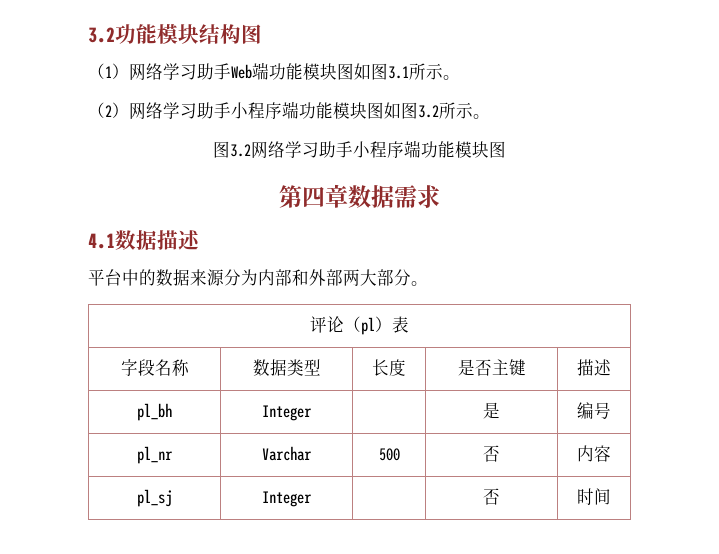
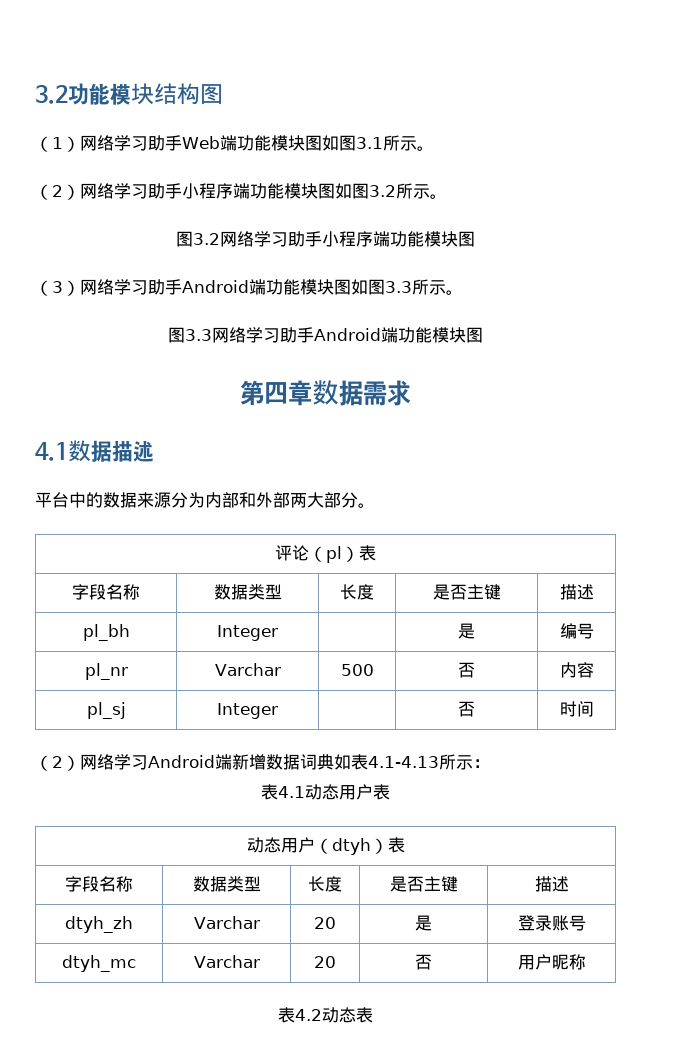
(506, 149) none -> [35,279,463,296] [168,327,483,343] // （3）网络学习助手Android端功能模块图如图3.3所示。 // 图3.3网络学习助手Android端功能模块图
(611, 496) none -> [35,754,490,771] [261,784,390,800] [246,837,405,855] [65,876,133,892] [192,876,261,892] [308,876,343,892] [389,876,458,892] [534,876,569,892] [65,916,133,933] [193,916,260,929] [314,917,337,929] [415,915,433,931] [517,915,586,931] [62,955,136,972] [193,955,260,968] [314,956,337,968] [415,954,433,970] [517,954,586,970] [278,1007,373,1023] // （2）网络学习Android端新增数据词典如表4.1-4.13所示： // 表4.1动态用户表 // 动态用户（dtyh）表 // 字段名称 | 数据类型 | 长度 | 是否主键 | 描述 // dtyh_zh | Varchar | 20 | 是 | 登录账号 // dtyh_mc | Varchar | 20 | 否 | 用户昵称 // 表4.2动态表

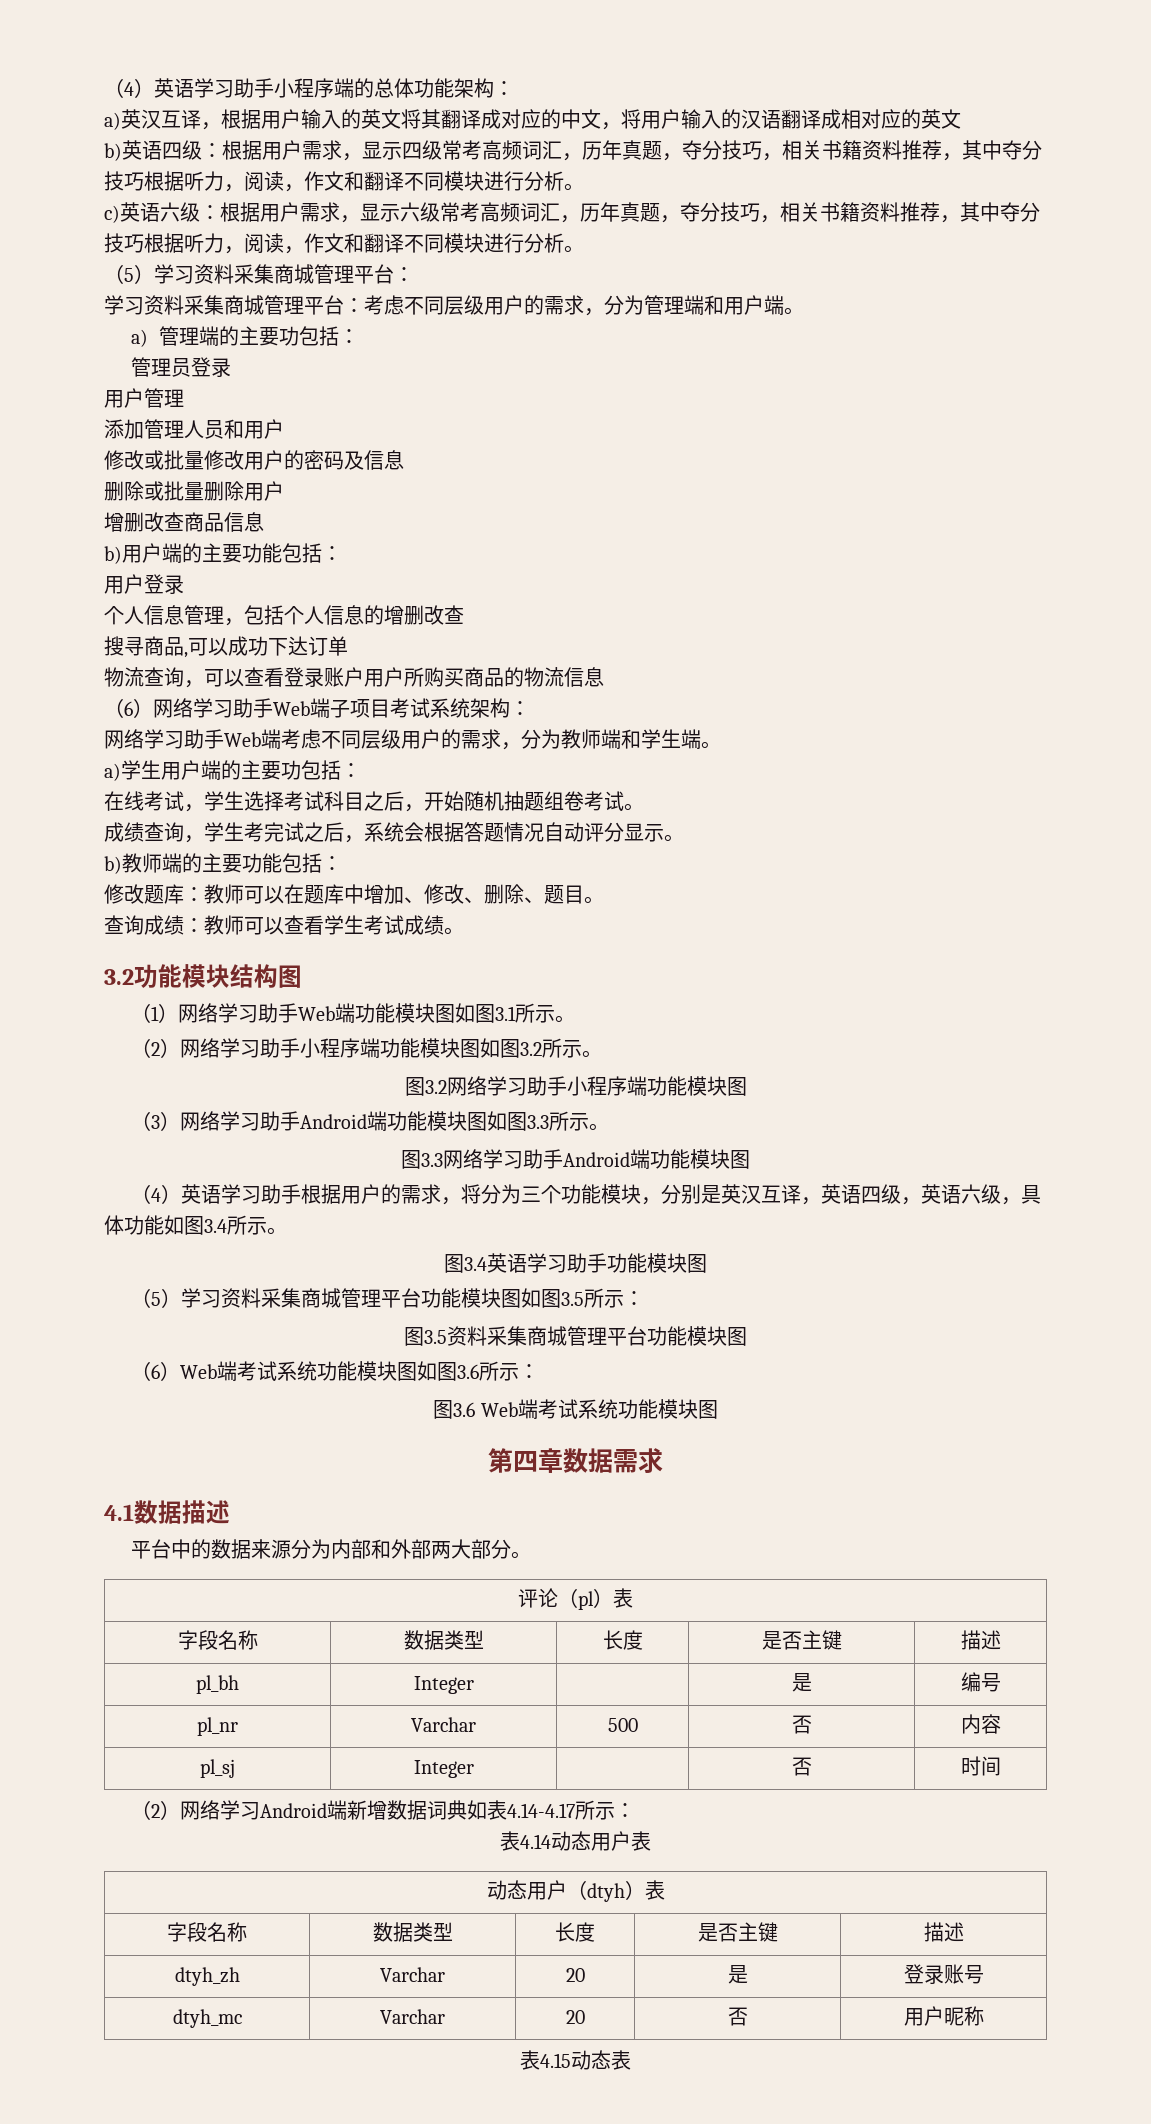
(35, 94) none -> [104,78,514,98] [104,109,961,130] [104,140,1042,161] [104,171,584,192] [104,202,1040,223] [104,233,584,254] [104,264,414,284] [104,295,804,316] [131,326,359,347] [131,357,232,377] [104,388,184,408] [104,419,284,439] [104,450,404,470] [104,481,284,501] [104,512,264,532] [104,543,342,564] [104,574,184,594] [104,605,464,626] [104,636,348,658] [104,667,604,688] [104,698,530,718] [104,729,721,750] [104,760,361,781] [104,791,644,812] [104,822,684,843] [104,853,342,874] [104,884,604,904] [104,915,464,935] （4）英语学习助手小程序端的总体功能架构： // a)英汉互译，根据用户输入的英文将其翻译成对应的中文，将用户输入的汉语翻译成相对应的英文 // b)英语四级：根据用户需求，显示四级常考高频词汇，历年真题，夺分技巧，相关书籍资料推荐，其中夺分技巧根据听力，阅读，作文和翻译不同模块进行分析。 // c)英语六级：根据用户需求，显示六级常考高频词汇，历年真题，夺分技巧，相关书籍资料推荐，其中夺分技巧根据听力，阅读，作文和翻译不同模块进行分析。 // （5）学习资料采集商城管理平台： // 学习资料采集商城管理平台：考虑不同层级用户的需求，分为管理端和用户端。 // a)管理端的主要功包括： // 管理员登录 // 用户管理 // 添加管理人员和用户 // 修改或批量修改用户的密码及信息 // 删除或批量删除用户 // 增删改查商品信息 // b)用户端的主要功能包括： // 用户登录 // 个人信息管理，包括个人信息的增删改查 // 搜寻商品,可以成功下达订单 // 物流查询，可以查看登录账户用户所购买商品的物流信息 // （6）网络学习助手Web端子项目考试系统架构： // 网络学习助手Web端考虑不同层级用户的需求，分为教师端和学生端。 // a)学生用户端的主要功包括： // 在线考试，学生选择考试科目之后，开始随机抽题组卷考试。 // 成绩查询，学生考完试之后，系统会根据答题情况自动评分显示。 // b)教师端的主要功能包括： // 修改题库：教师可以在题库中增加、修改、删除、题目。 // 查询成绩：教师可以查看学生考试成绩。 //
(483, 335) none -> [131,1184,1042,1205] [104,1215,287,1235] [444,1253,707,1273] [131,1288,645,1308] [404,1326,747,1346] [131,1361,540,1381] [433,1399,718,1419] // （4）英语学习助手根据用户的需求，将分为三个功能模块，分别是英汉互译，英语四级，英语六级，具体功能如图3.4所示。 // 图3.4英语学习助手功能模块图 // （5）学习资料采集商城管理平台功能模块图如图3.5所示： // 图3.5资料采集商城管理平台功能模块图 // （6）Web端考试系统功能模块图如图3.6所示： // 图3.6 Web端考试系统功能模块图
[368,756,439,768] 4.1-4.13 -> [507,1803,576,1818] 4.14-4.17
[278,786,305,798] 4.1 -> [520,1834,551,1849] 4.14
[295,1009,322,1021] 4.2 -> [540,2053,571,2068] 4.15

